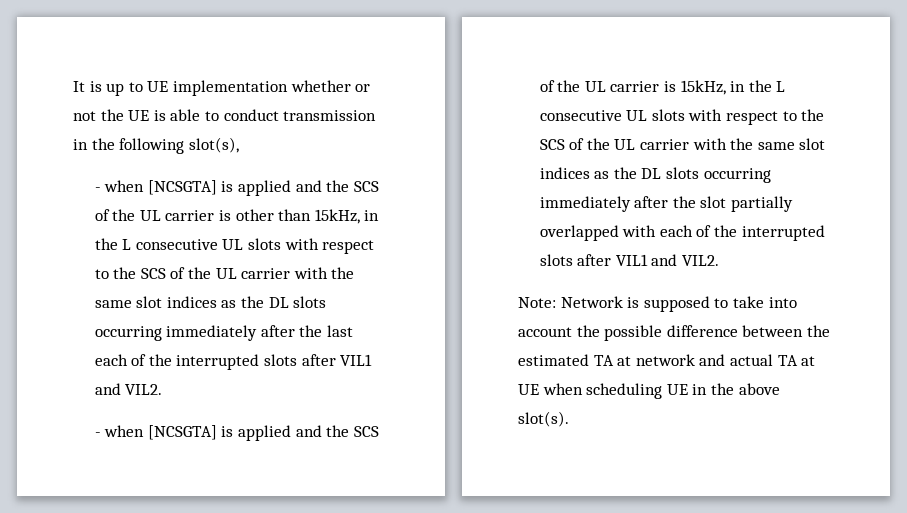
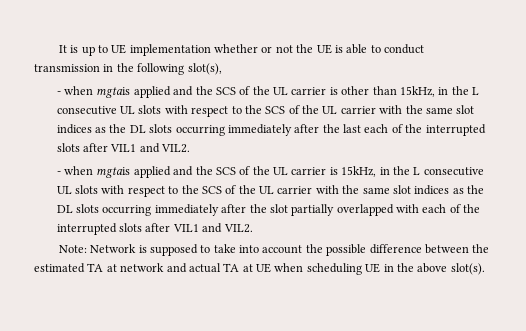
[147,180,234,195] [NCSGTA] is -> [96,87,131,98] mgtais
[147,425,234,440] [NCSGTA] is -> [96,167,131,178] mgtais

